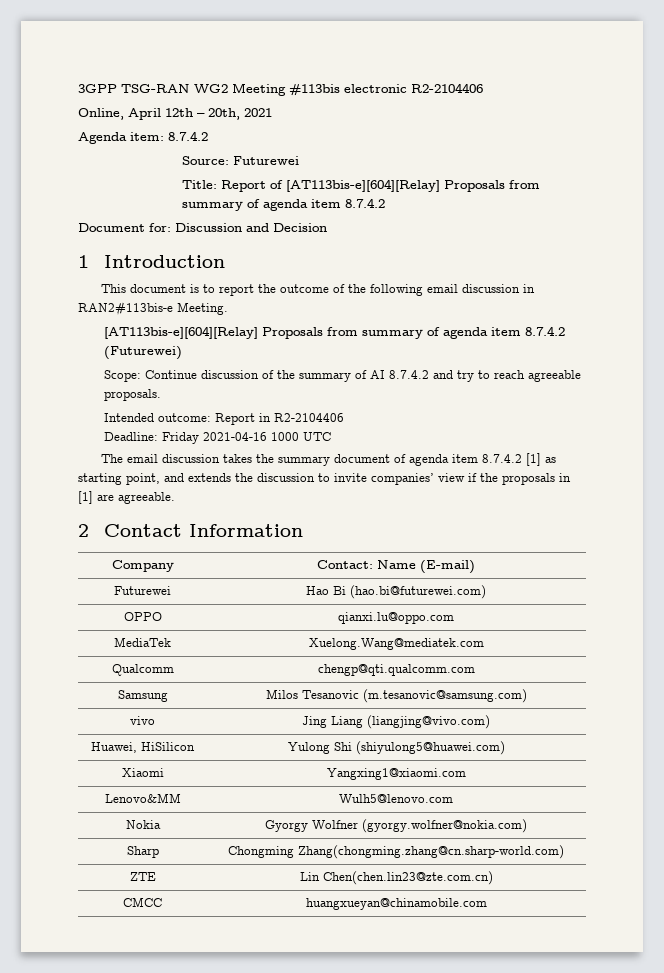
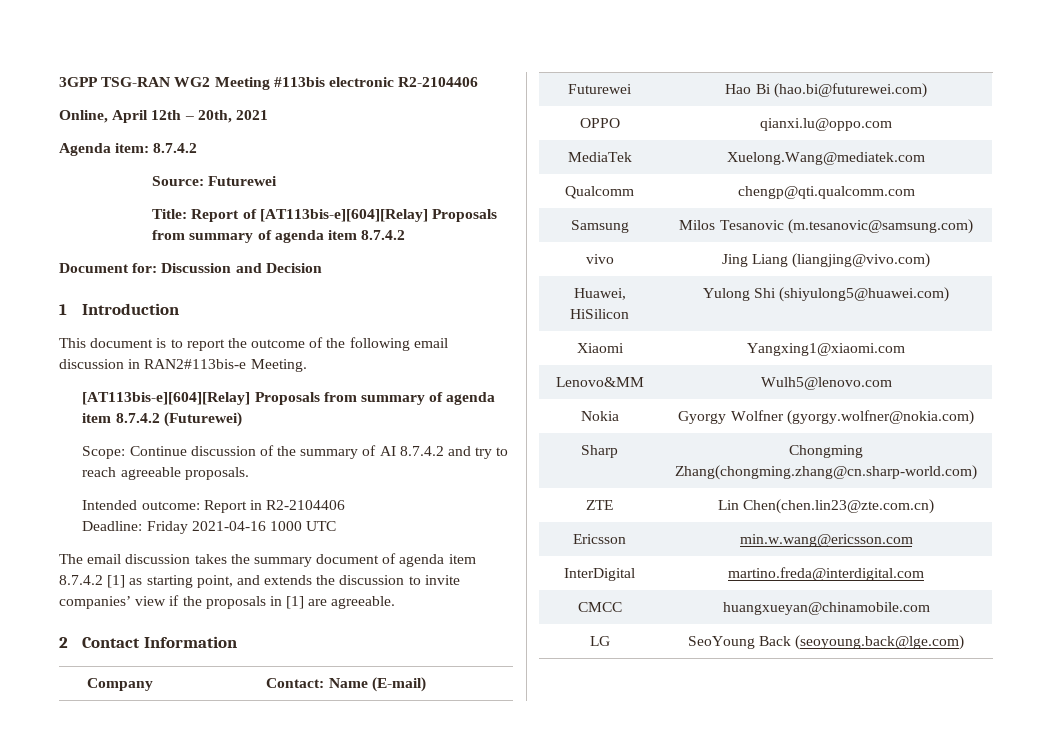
[123,897,162,907] [305,898,487,910] CMCC | huangxueyan@chinamobile.com -> [573,534,626,544] [739,534,913,547] [564,568,635,581] [728,567,924,581] [577,602,622,612] [722,602,930,615] [589,636,610,646] [687,635,965,650] Ericsson | min.w.wang@ericsson.com // InterDigital | martino.freda@interdigital.com // CMCC | huangxueyan@chinamobile.com // LG | SeoYoung Back (seoyoung.back@lge.com)

